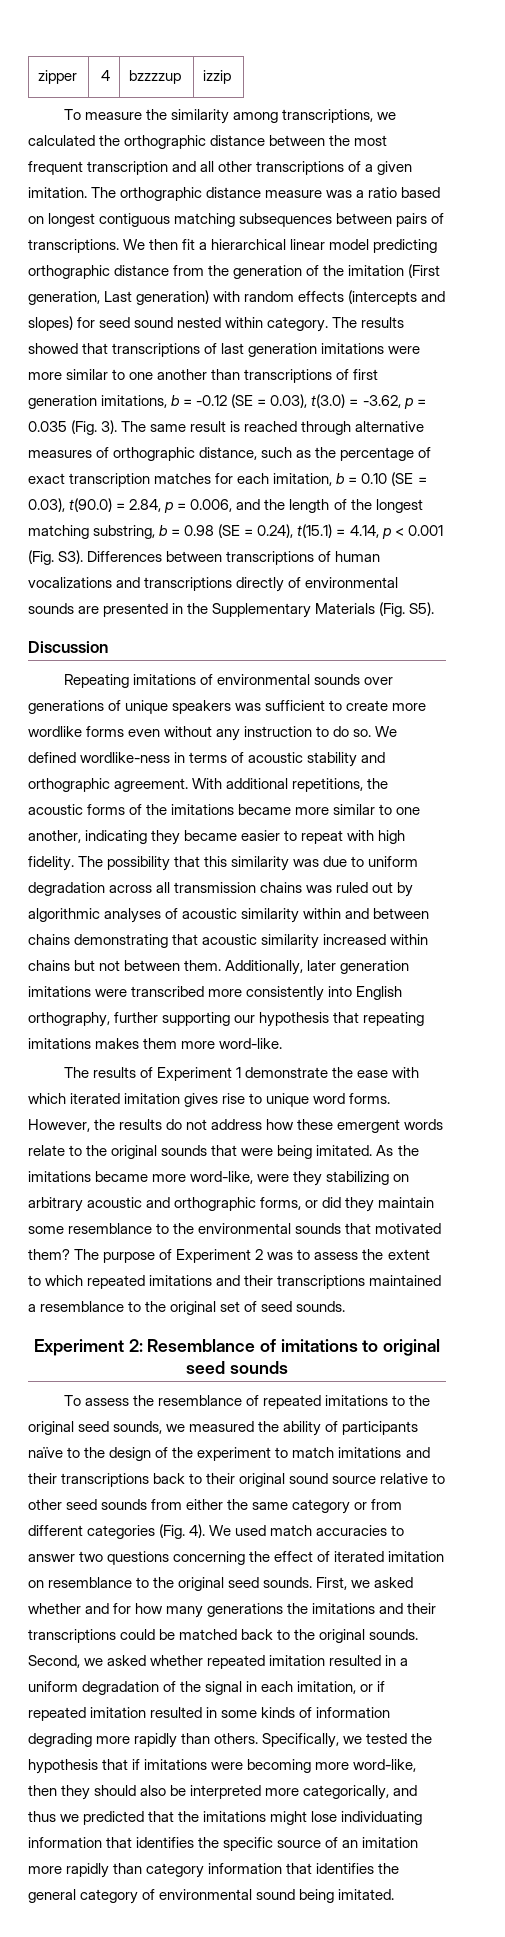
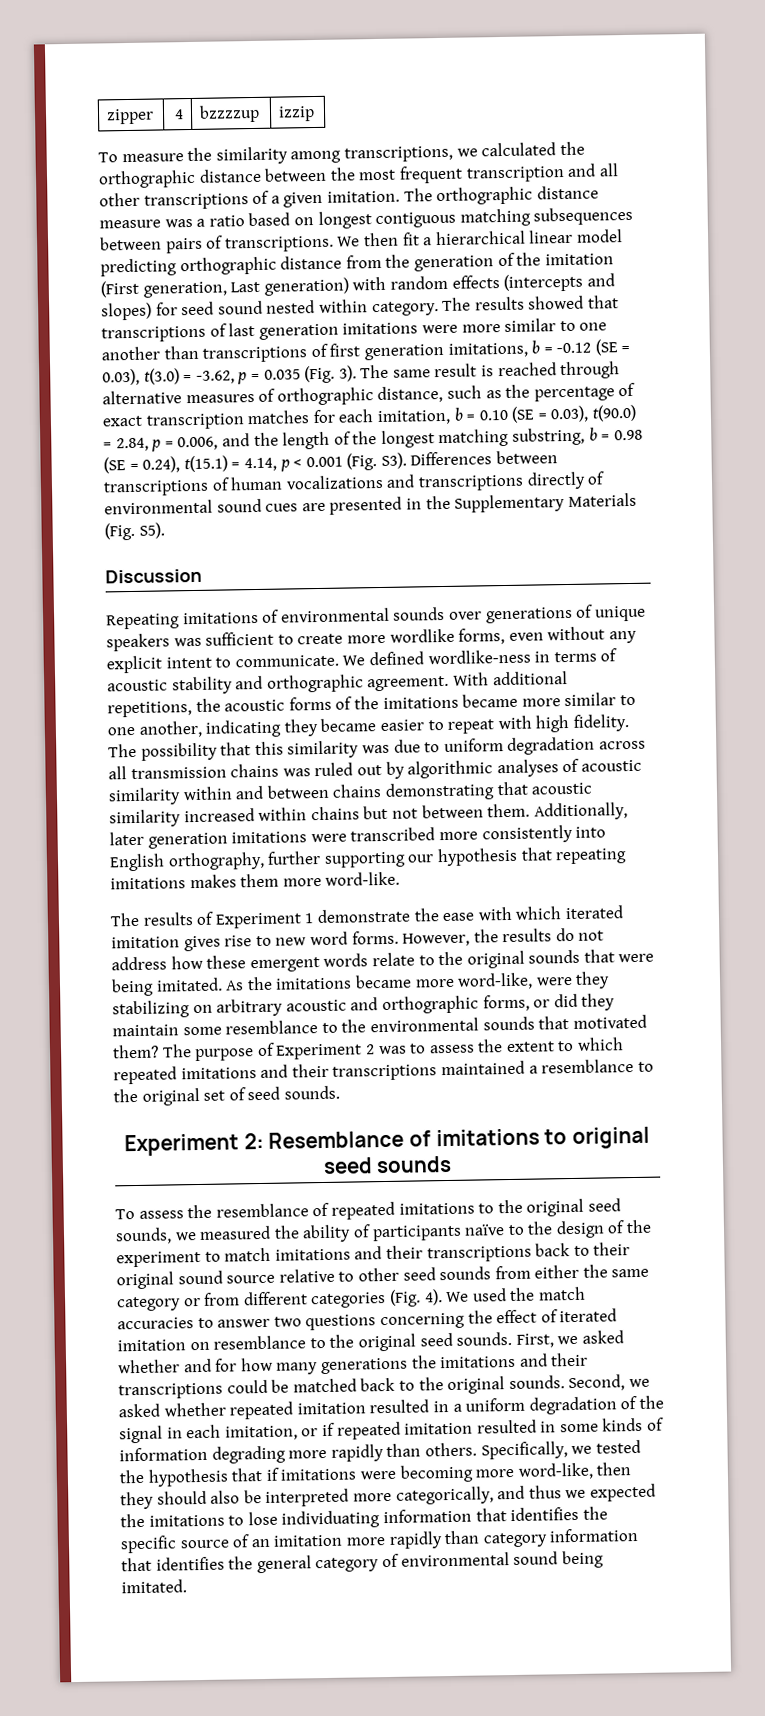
[28,603,74,614] sounds -> [216,498,299,513] sound cues
[86,726,125,737] forms -> [458,627,506,645] forms,
[244,726,372,737] instruction to do so. -> [106,654,339,674] explicit intent to communicate.
[266,1093,310,1107] unique -> [275,937,307,946] new
(267, 1530) none -> [509,1287,536,1302] the
[83,1811,308,1825] predicted that the imitations might -> [589,1483,656,1502] [120,1513,245,1528] expected the imitations to

